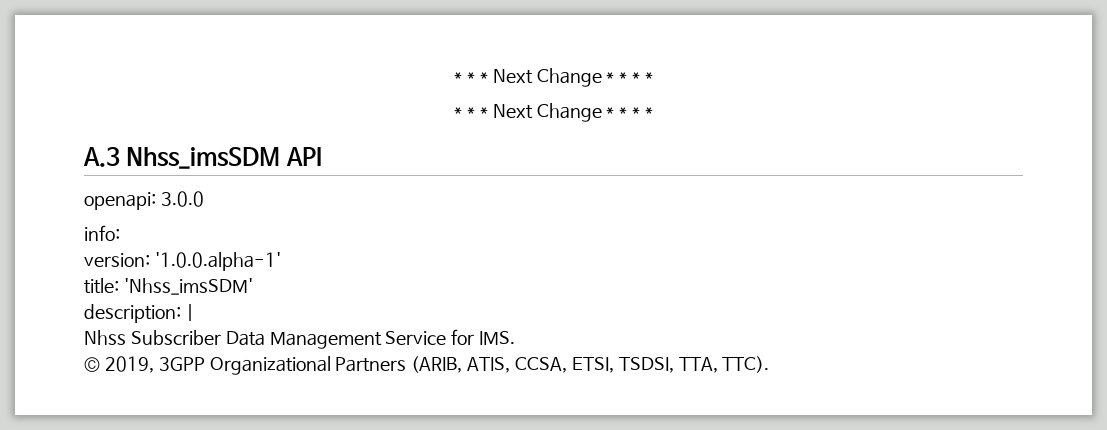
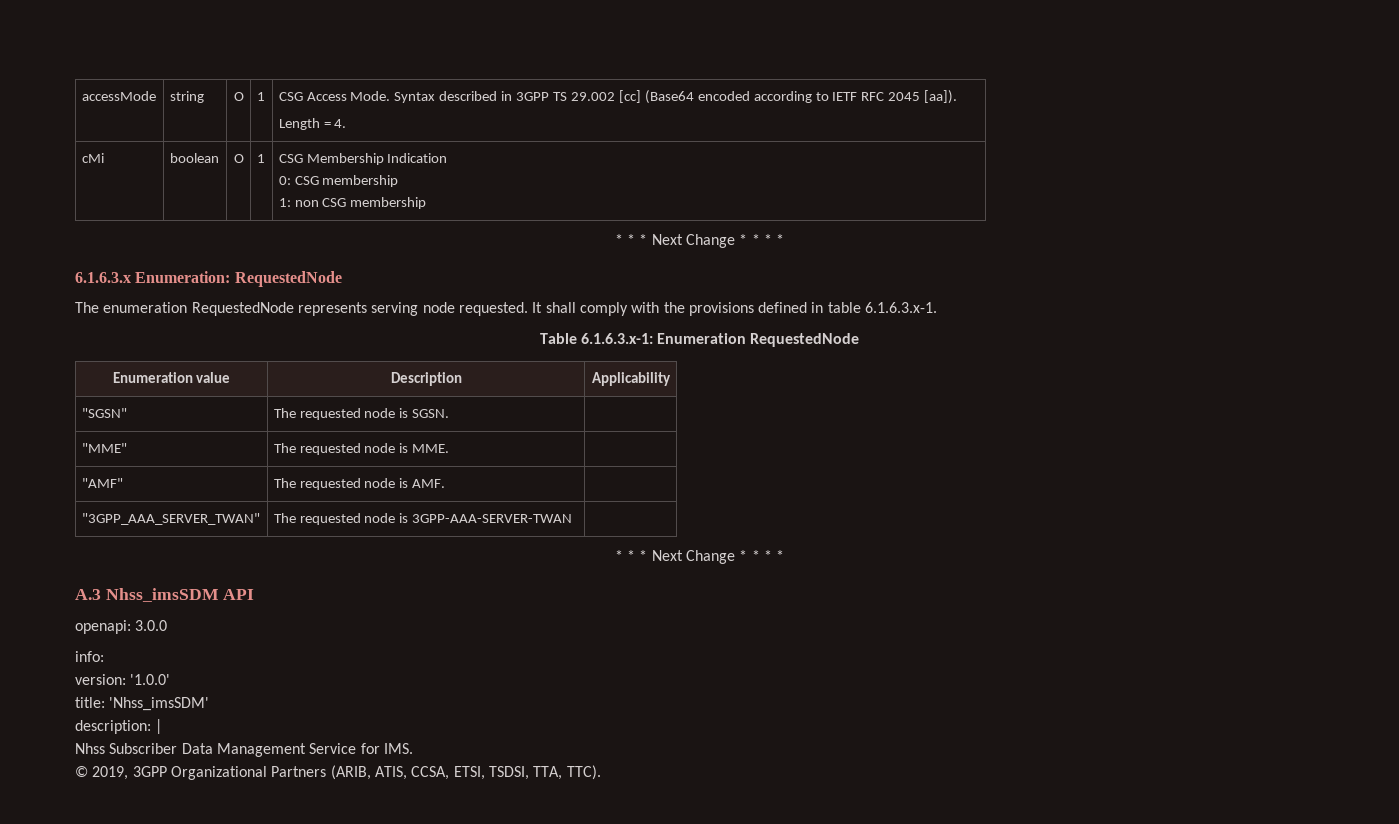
[454,68,653,87] * * * Next Change * * * * -> [81,91,156,101] [169,91,204,103] [233,92,244,101] [256,92,265,101] [278,90,958,104] [278,118,347,130] [81,153,104,163] [169,153,219,163] [233,154,244,163] [256,154,265,163] [278,153,448,165] [278,175,399,187] [278,197,427,209] [614,234,785,248] [75,271,342,287] [75,302,938,316] [539,333,860,347] [112,372,231,383] [390,372,462,386] [591,372,671,386] [81,408,127,418] [273,408,450,420] [81,443,127,453] [273,443,450,455] [81,478,123,488] [273,478,446,490] [81,513,260,525] [273,513,573,525] accessMode | string | O | 1 | CSG Access Mode. Syntax described in 3GPP TS 29.002 [cc] (Base64 encoded according to IETF RFC 2045 [aa]). // Length = 4. // cMi | boolean | O | 1 | CSG Membership Indication // 0: CSG membership // 1: non CSG membership // * * * Next Change * * * * // 6.1.6.3.x Enumeration: RequestedNode // The enumeration RequestedNode represents serving node requested. It shall comply with the provisions defined in table 6.1.6.3.x-1. // Table 6.1.6.3.x-1: Enumeration RequestedNode // Enumeration value | Description | Applicability // "SGSN" | The requested node is SGSN. | // "MME" | The requested node is MME. | // "AMF" | The requested node is AMF. | // "3GPP_AAA_SERVER_TWAN" | The requested node is 3GPP-AAA-SERVER-TWAN |
[154,252,281,271] '1.0.0.alpha-1' -> [130,674,171,685] '1.0.0'

